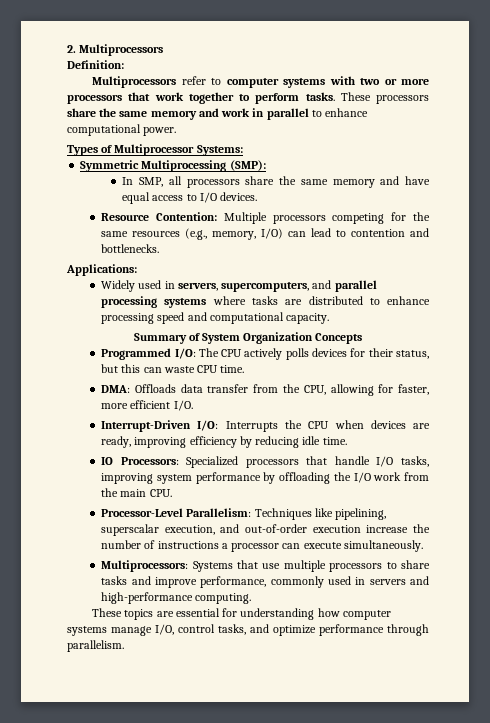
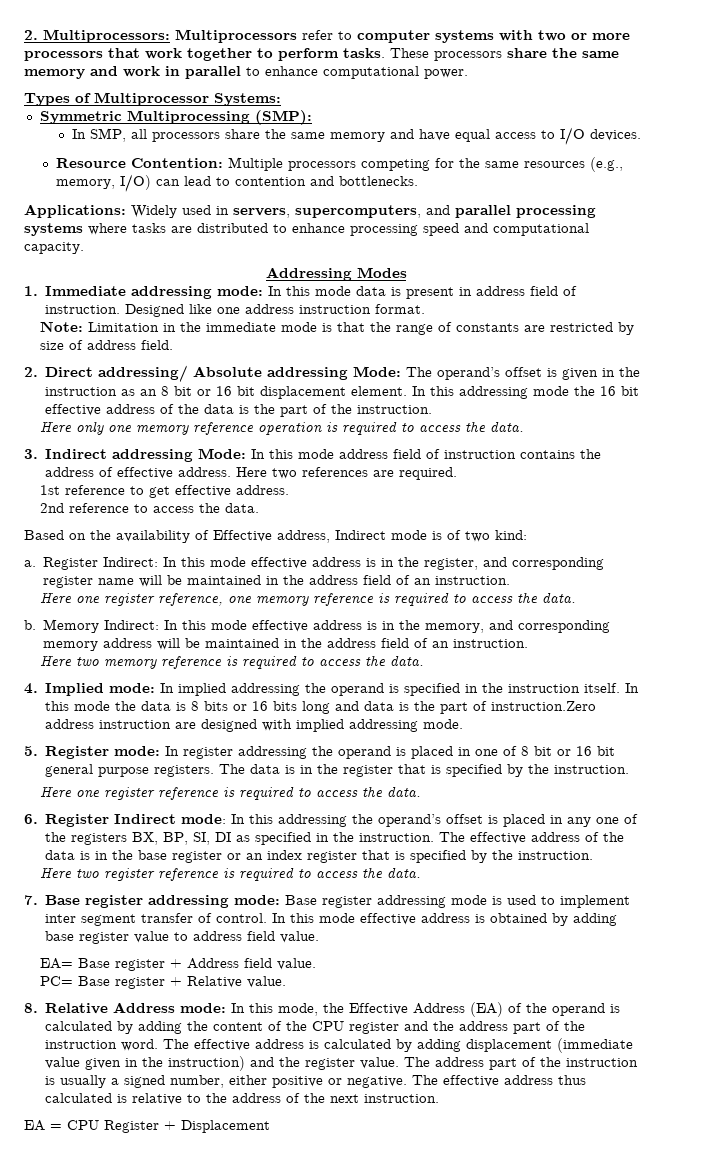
[67,44,164,56] [67,60,124,69] 2. Multiprocessors // Definition: // -> [24,29,170,43] 2. Multiprocessors:
(137, 270) // -> (126, 211) none
[133,332,363,344] [101,348,429,360] [101,364,245,373] [101,384,429,396] [101,400,193,411] [101,420,431,432] [101,436,347,448] [101,456,430,468] [101,472,429,484] [101,488,172,497] [101,508,387,520] [101,524,430,536] [101,540,423,552] [101,560,430,572] [101,576,430,588] [101,592,252,604] [92,608,391,620] [67,624,429,636] [67,640,124,652] Summary of System Organization Concepts // Programmed I/O: The CPU actively polls devices for their status, but this can waste CPU time. // DMA: Offloads data transfer from the CPU, allowing for faster, more efficient I/O. // Interrupt-Driven I/O: Interrupts the CPU when devices are ready, improving efficiency by reducing idle time. // IO Processors: Specialized processors that handle I/O tasks, improving system performance by offloading the I/O work from the main CPU. // Processor-Level Parallelism: Techniques like pipelining, superscalar execution, and out-of-order execution increase the number of instructions a processor can execute simultaneously. // Multiprocessors: Systems that use multiple processors to share tasks and improve performance, commonly used in servers and high-performance computing. // These topics are essential for understanding how computer systems manage I/O, control tasks, and optimize performance through parallelism. -> [265,267,407,281] [24,286,578,299] [45,304,426,317] [40,321,635,335] [40,340,174,350] [24,365,641,382] [45,386,640,399] [45,404,433,417] [40,421,525,435] [24,448,602,462] [45,467,458,480] [40,485,290,498] [40,503,260,513] [24,530,527,543] [24,557,605,570] [43,575,511,588] [40,592,577,606] [24,619,611,633] [43,638,529,651] [40,655,425,669] [24,683,640,696] [45,701,597,714] [45,719,464,732] [24,746,616,759] [45,764,630,777] [40,786,422,800] [24,814,639,827] [45,832,625,845] [45,850,594,863] [40,867,422,881] [24,895,631,908] [45,913,618,926] [45,931,320,944] [40,958,317,971] [40,976,287,989] [24,1002,621,1017] [45,1021,586,1034] [45,1038,634,1053] [45,1056,639,1071] [45,1075,587,1088] [45,1093,440,1105] [24,1120,270,1133] Addressing Modes // 1. Immediate addressing mode: In this mode data is present in address field of instruction. Designed like one address instruction format. // Note: Limitation in the immediate mode is that the range of constants are restricted by size of address field. // 2. Direct addressing/ Absolute addressing Mode: The operand’s offset is given in the instruction as an 8 bit or 16 bit displacement element. In this addressing mode the 16 bit effective address of the data is the part of the instruction. // Here only one memory reference operation is required to access the data. // 3. Indirect addressing Mode: In this mode address field of instruction contains the address of effective address. Here two references are required. // 1st reference to get effective address. // 2nd reference to access the data. // Based on the availability of Effective address, Indirect mode is of two kind: // a. Register Indirect: In this mode effective address is in the register, and corresponding register name will be maintained in the address field of an instruction. // Here one register reference, one memory reference is required to access the data. // b. Memory Indirect: In this mode effective address is in the memory, and corresponding memory address will be maintained in the address field of an instruction. // Here two memory reference is required to access the data. // 4. Implied mode: In implied addressing the operand is specified in the instruction itself. In this mode the data is 8 bits or 16 bits long and data is the part of instruction.Zero address instruction are designed with implied addressing mode. // 5. Register mode: In register addressing the operand is placed in one of 8 bit or 16 bit general purpose registers. The data is in the register that is specified by the instruction. // Here one register reference is required to access the data. // 6. Register Indirect mode: In this addressing the operand’s offset is placed in any one of the registers BX, BP, SI, DI as specified in the instruction. The effective address of the data is in the base register or an index register that is specified by the instruction. // Here two register reference is required to access the data. // 7. Base register addressing mode: Base register addressing mode is used to implement inter segment transfer of control. In this mode effective address is obtained by adding base register value to address field value. // EA= Base register + Address field value. // PC= Base register + Relative value. // 8. Relative Address mode: In this mode, the Effective Address (EA) of the operand is calculated by adding the content of the CPU register and the address part of the instruction word. The effective address is calculated by adding displacement (immediate value given in the instruction) and the register value. The address part of the instruction is usually a signed number, either positive or negative. The effective address thus calculated is relative to the address of the next instruction. // EA = CPU Register + Displacement

